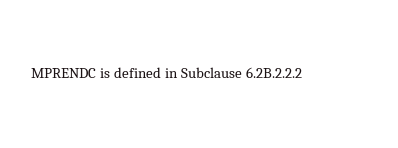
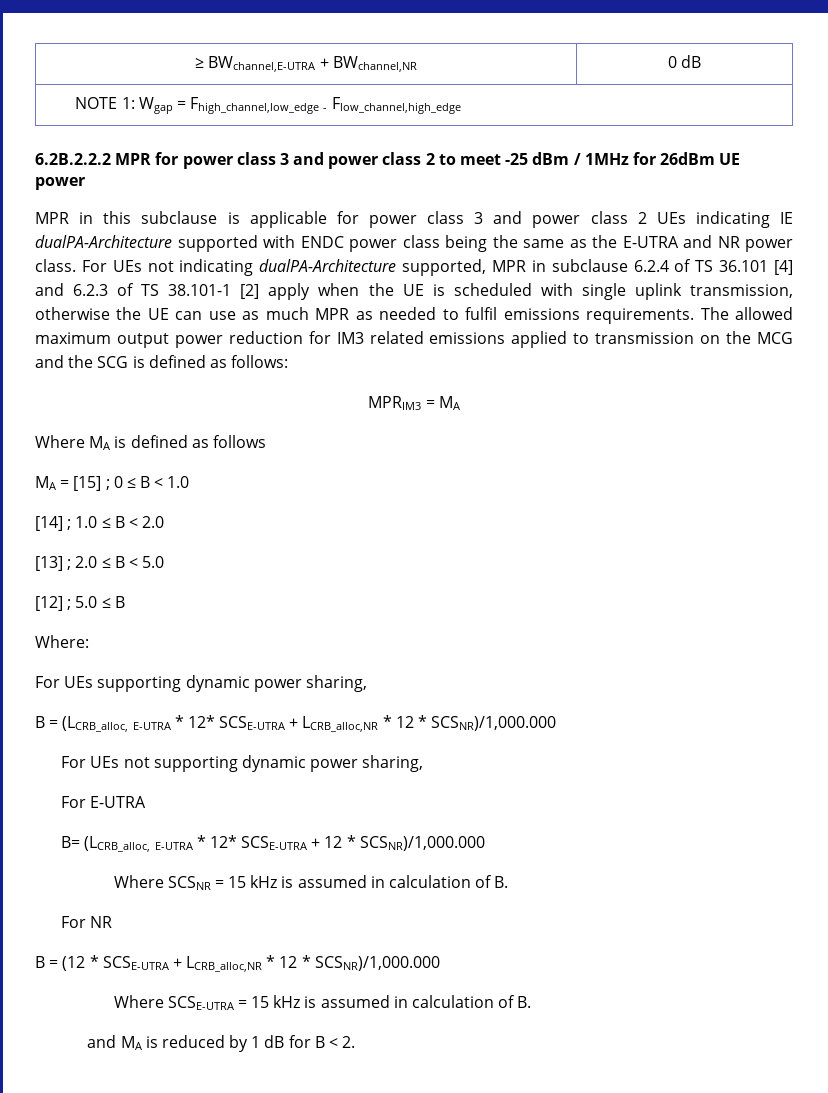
[31,67,302,78] MPRENDC is defined in Subclause 6.2B.2.2.2 -> [195,56,417,72] [667,55,702,68] [75,97,461,114] [35,152,741,169] [35,177,85,190] [35,211,793,228] [35,235,793,252] [35,259,794,276] [35,283,793,300] [35,307,793,324] [35,331,793,348] [35,355,289,368] [368,396,460,410] [35,435,266,450] [35,476,190,491] [35,516,165,531] [35,556,165,571] [35,596,125,611] [35,635,89,648] [35,675,367,692] [35,715,557,732] [61,755,424,772] [61,796,147,808] [61,835,485,852] [113,875,509,890] [61,916,113,928] [35,955,440,972] [113,995,532,1010] [87,1035,356,1052] ≥ BWchannel,E-UTRA + BWchannel,NR | 0 dB // NOTE 1: Wgap = Fhigh_channel,low_edge - Flow_channel,high_edge // 6.2B.2.2.2 MPR for power class 3 and power class 2 to meet -25 dBm / 1MHz for 26dBm UE power // MPR in this subclause is applicable for power class 3 and power class 2 UEs indicating IE dualPA-Architecture supported with ENDC power class being the same as the E-UTRA and NR power class. For UEs not indicating dualPA-Architecture supported, MPR in subclause 6.2.4 of TS 36.101 [4] and 6.2.3 of TS 38.101-1 [2] apply when the UE is scheduled with single uplink transmission, otherwise the UE can use as much MPR as needed to fulfil emissions requirements. The allowed maximum output power reduction for IM3 related emissions applied to transmission on the MCG and the SCG is defined as follows: // MPRIM3 = MA // Where MA is defined as follows // MA = [15] ; 0 ≤ B < 1.0 // [14] ; 1.0 ≤ B < 2.0 // [13] ; 2.0 ≤ B < 5.0 // [12] ; 5.0 ≤ B // Where: // For UEs supporting dynamic power sharing, // B = (LCRB_alloc, E-UTRA * 12* SCSE-UTRA + LCRB_alloc,NR * 12 * SCSNR)/1,000.000 // For UEs not supporting dynamic power sharing, // For E-UTRA // B= (LCRB_alloc, E-UTRA * 12* SCSE-UTRA + 12 * SCSNR)/1,000.000 // Where SCSNR = 15 kHz is assumed in calculation of B. // For NR // B = (12 * SCSE-UTRA + LCRB_alloc,NR * 12 * SCSNR)/1,000.000 // Where SCSE-UTRA = 15 kHz is assumed in calculation of B. // and MA is reduced by 1 dB for B < 2.

